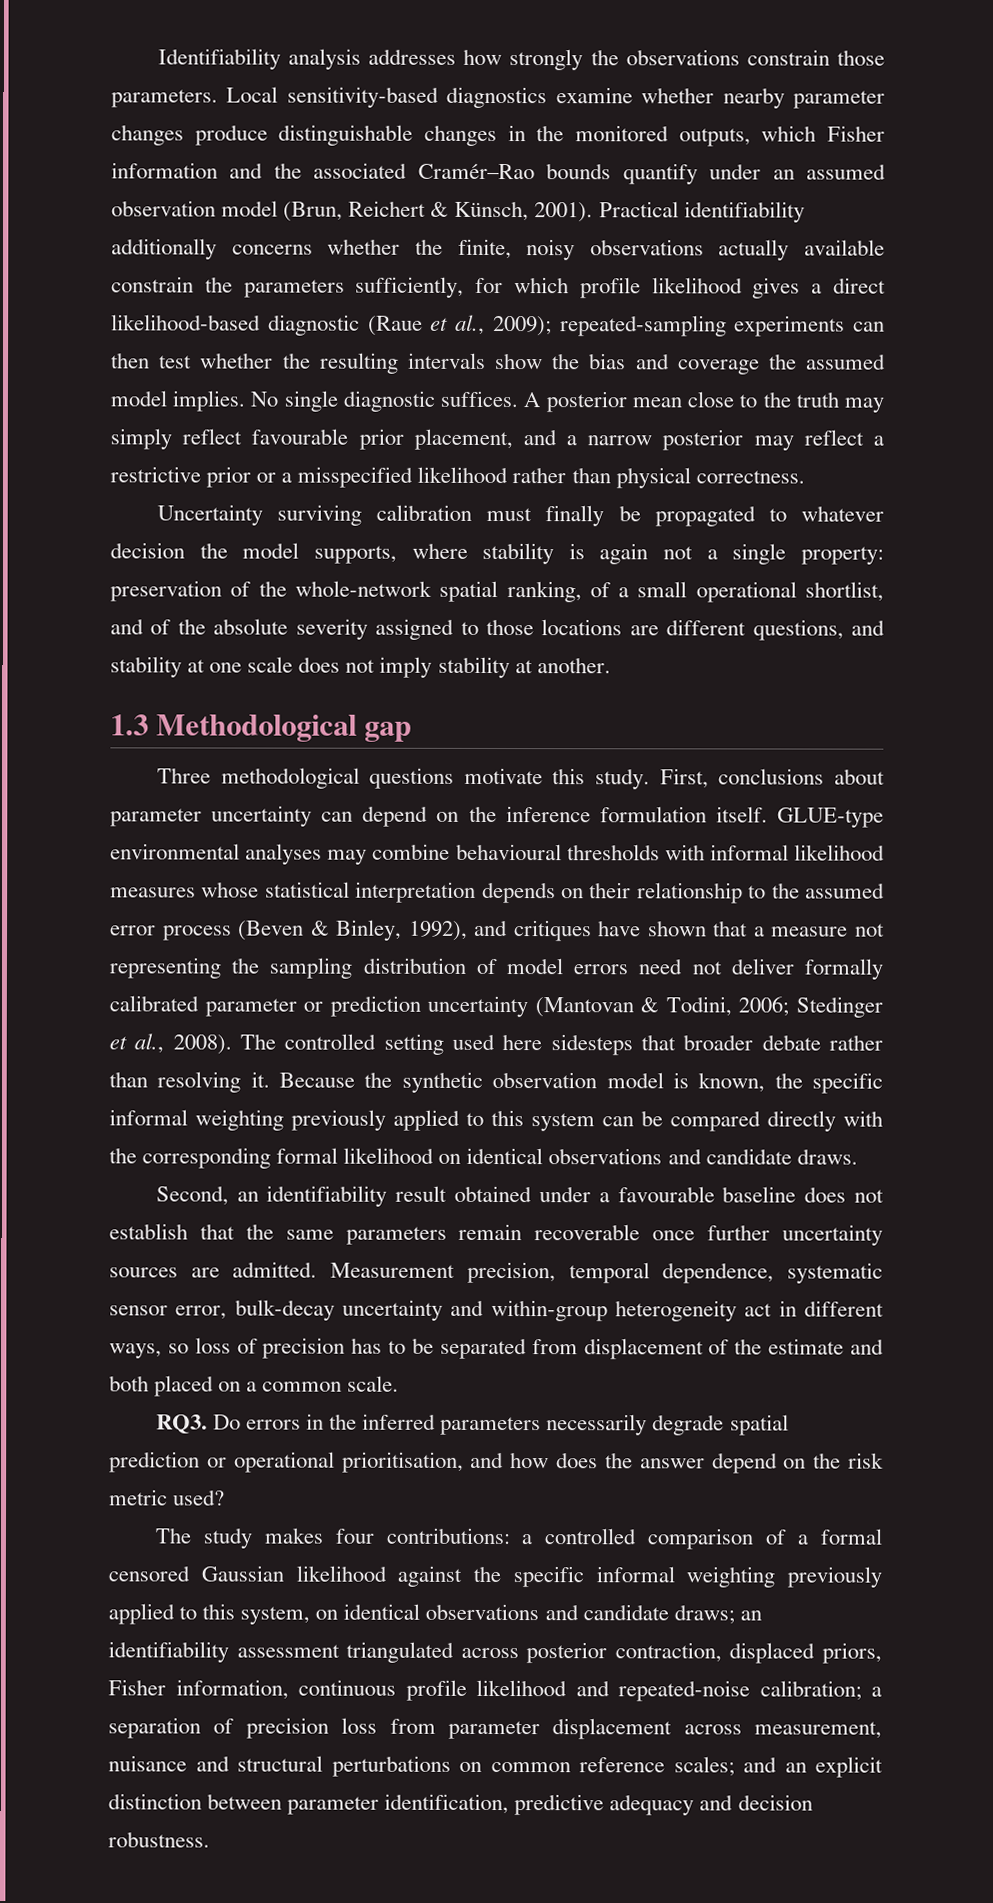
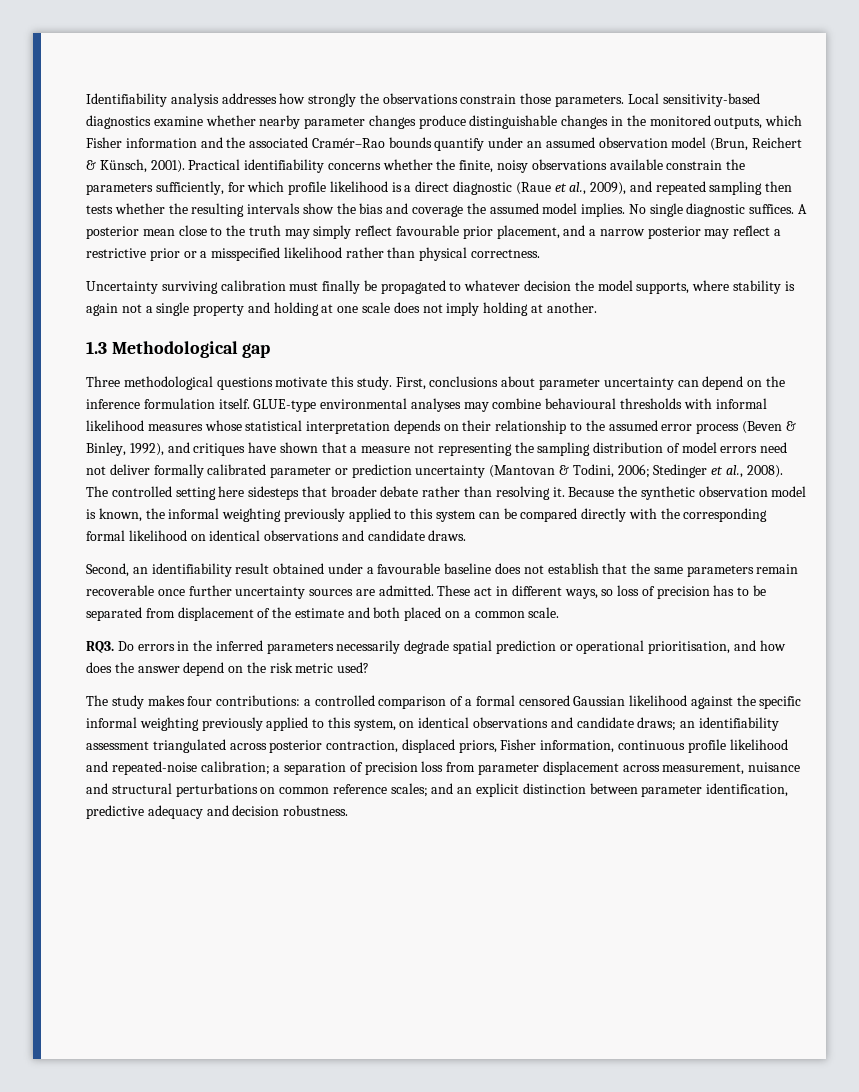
[111,238,217,260] additionally -> (325, 166) none
[718,239,790,261] actually -> (607, 164) none
[752,277,801,299] gives -> [391,182,402,192] is
[111,314,261,331] likelihood-based -> (450, 186) none
[492,315,885,337] [111,352,193,369] 2009); repeated-sampling experiments can then test -> [590,181,793,195] [86,205,113,214] 2009), and repeated sampling then tests
[800,546,884,565] [110,580,884,603] [110,618,885,641] [110,656,182,678] property: preservation of the whole-network spatial ranking, of a small operational shortlist, and of the absolute severity assigned to those locations are different questions, and stability -> [193,302,319,316] property and holding
[437,656,510,679] stability -> [483,302,529,316] holding
[451,1033,495,1050] used -> (216, 493) none
[812,1072,884,1094] specific -> (165, 513) none
[330,1261,883,1284] [109,1299,737,1322] Measurement precision, temporal dependence, systematic sensor error, bulk-decay uncertainty and within-group heterogeneity -> [437,585,471,596] These

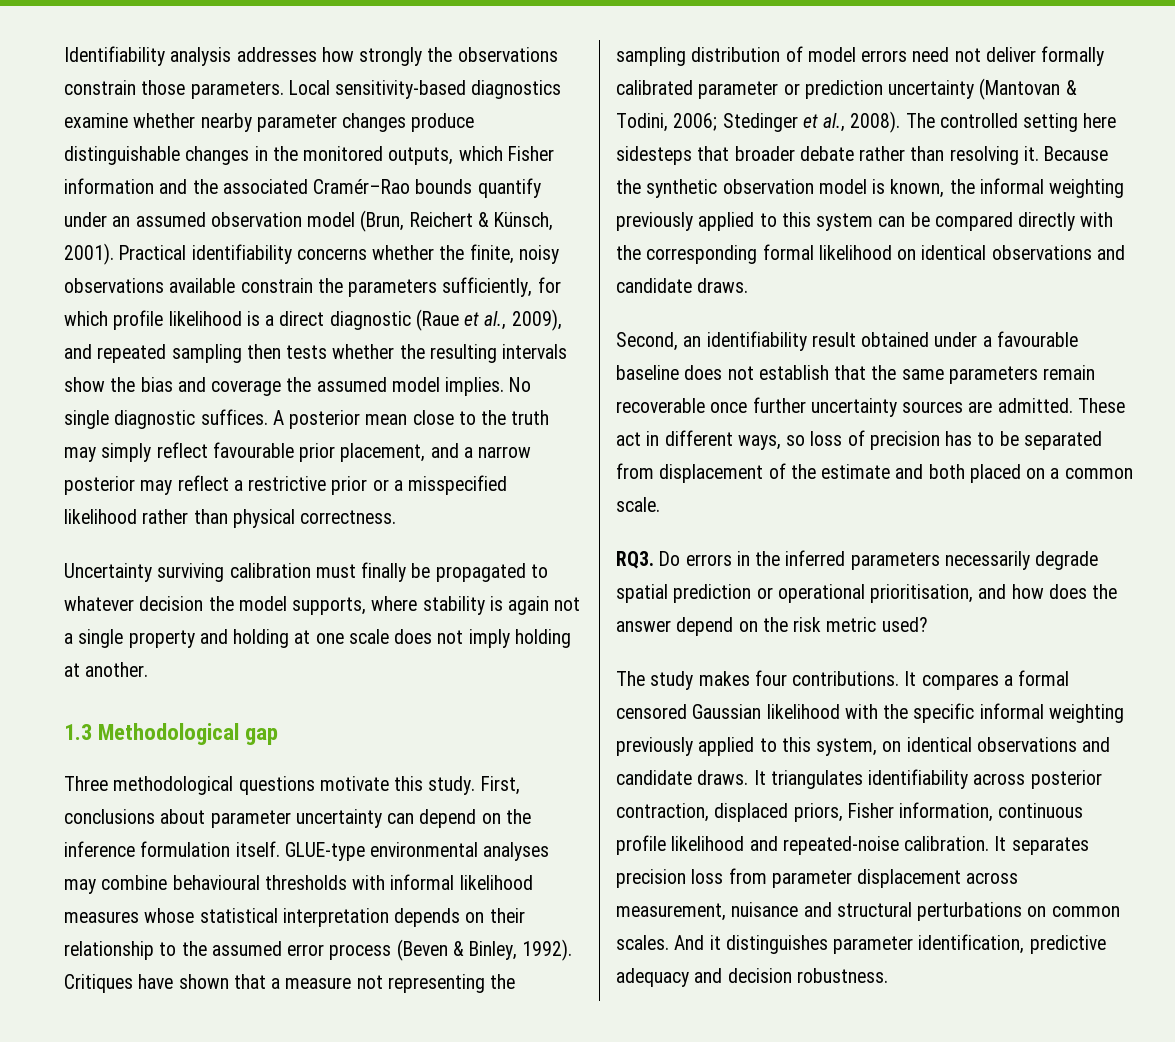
[129,442,246,456] 1992), and critiques -> [522,939,573,961] [64,974,133,993] 1992). Critiques
[216,695,464,709] contributions: a controlled comparison of -> [792,671,999,690] contributions. It compares
[690,696,733,709] against -> [844,704,878,719] with
[637,717,779,731] [86,739,226,753] draws; an identifiability assessment triangulated -> [697,769,969,789] draws. It triangulates identifiability
[200,761,363,775] calibration; a separation of -> [904,836,1089,855] calibration. It separates
[332,783,638,797] reference scales; and an explicit distinction between -> [616,935,828,954] scales. And it distinguishes

